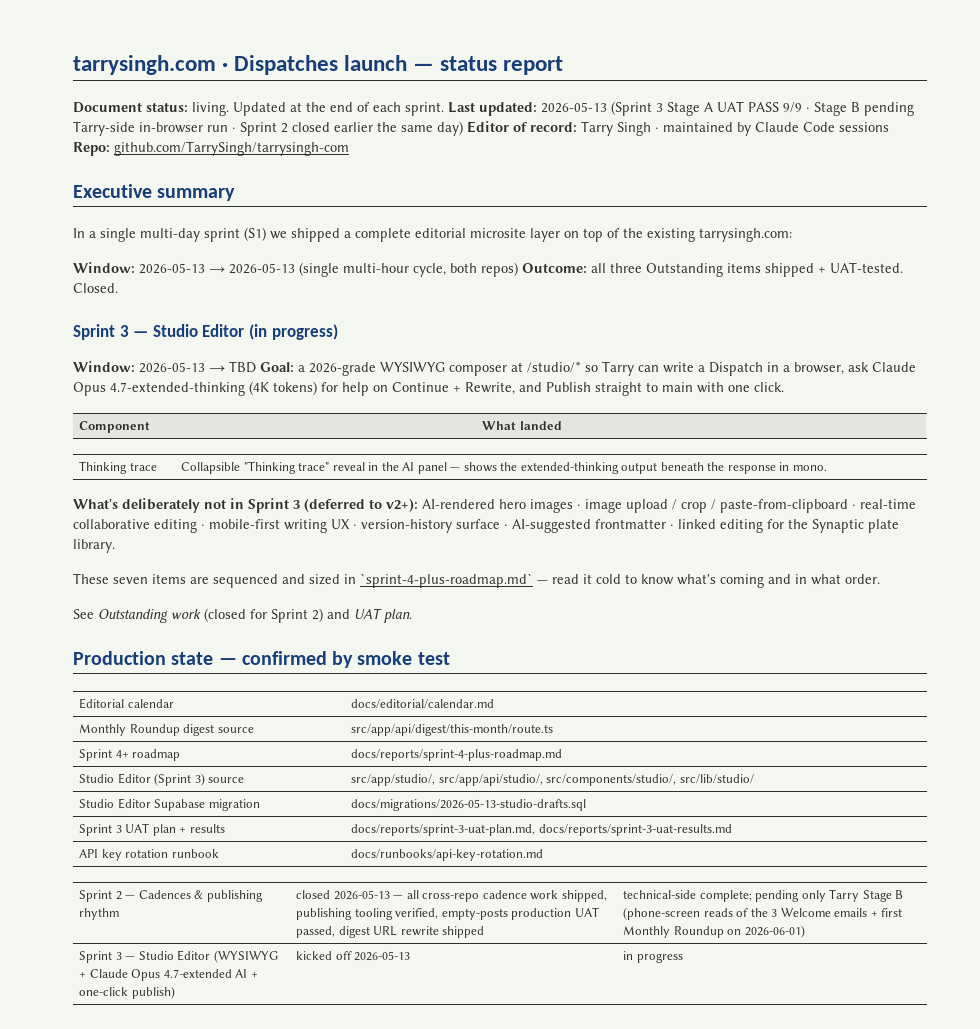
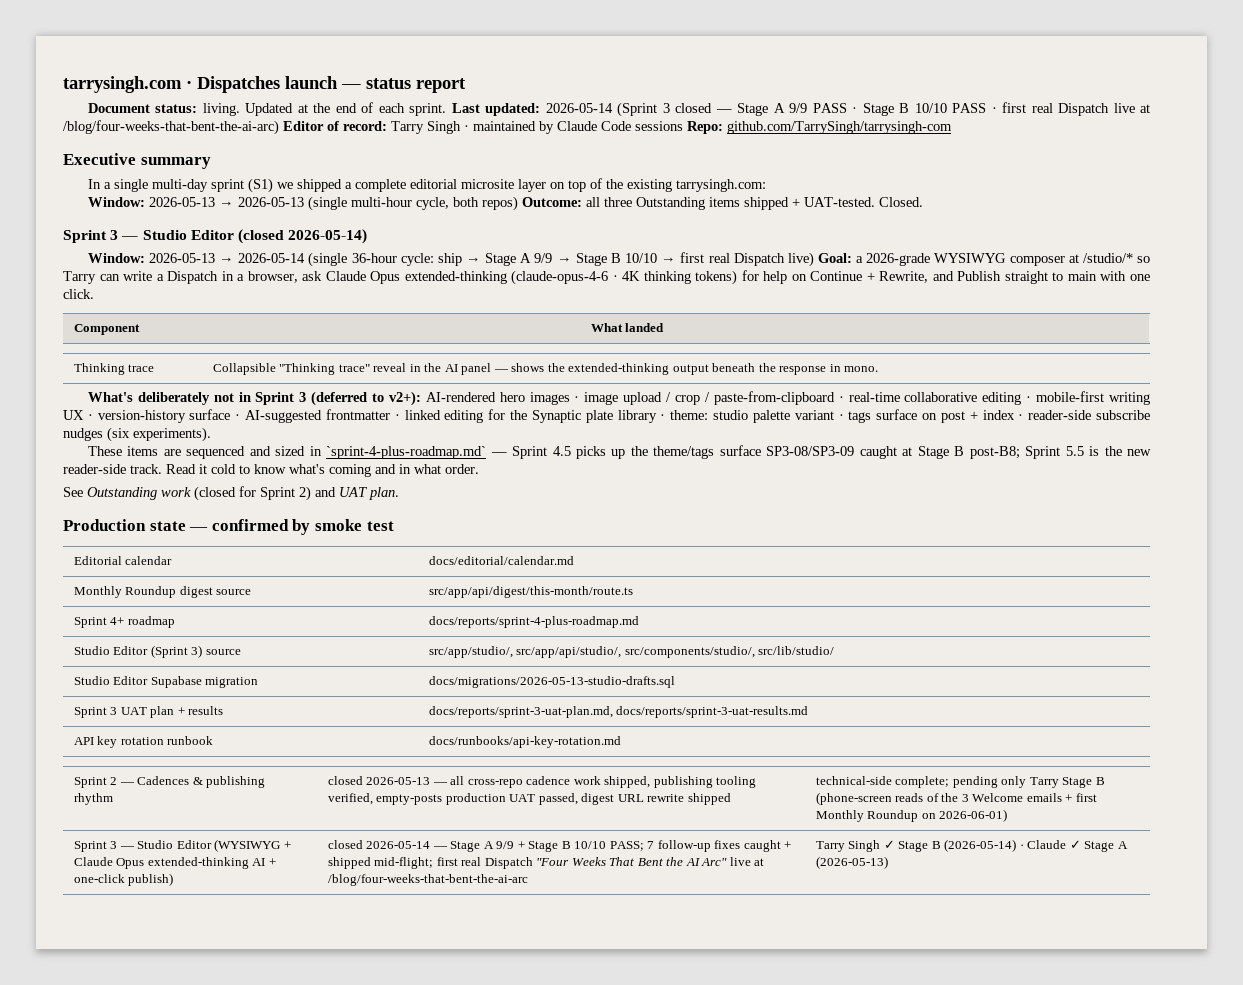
[541,102,607,113] 2026-05-13 -> [545,103,613,113] 2026-05-14
[667,101,914,116] [73,121,463,136] Stage A UAT PASS 9/9 · Stage B pending Tarry-side in-browser run · Sprint 2 closed earlier the same day) -> [675,102,1151,116] [63,120,279,135] closed — Stage A 9/9 PASS · Stage B 10/10 PASS · first real Dispatch live at /blog/four-weeks-that-bent-the-ai-arc)
[248,324,338,340] [73,361,256,373] (in progress) // Window: 2026-05-13 → TBD -> [237,229,368,244] [87,252,814,267] (closed 2026-05-14) // Window: 2026-05-13 → 2026-05-14 (single 36-hour cycle: ship → Stage A 9/9 → Stage B 10/10 → first real Dispatch live)
[110,381,269,396] 4.7-extended-thinking (4K -> [404,270,691,285] extended-thinking (claude-opus-4-6 · 4K thinking
[73,539,115,553] library. -> [617,409,1150,423] [63,427,211,442] library · theme: studio palette variant · tags surface on post + index · reader-side subscribe nudges (six experiments).
[113,577,148,584] seven -> (122, 451) none
[552,574,579,584] read -> [512,445,1151,459] [63,464,196,474] Sprint 4.5 picks up the theme/tags surface SP3-08/SP3-09 caught at Stage B post-B8; Sprint 5.5 is the new reader-side track. Read
[163,969,232,978] 4.7-extended -> [147,857,249,869] extended-thinking
[296,951,411,961] [623,951,683,963] kicked off 2026-05-13 | in progress -> [327,840,792,852] [327,857,765,869] [327,874,528,886] [815,839,1128,852] [815,856,888,869] closed 2026-05-14 — Stage A 9/9 + Stage B 10/10 PASS; 7 follow-up fixes caught + shipped mid-flight; first real Dispatch "Four Weeks That Bent the AI Arc" live at /blog/four-weeks-that-bent-the-ai-arc | Tarry Singh ✓ Stage B (2026-05-14) · Claude ✓ Stage A (2026-05-13)

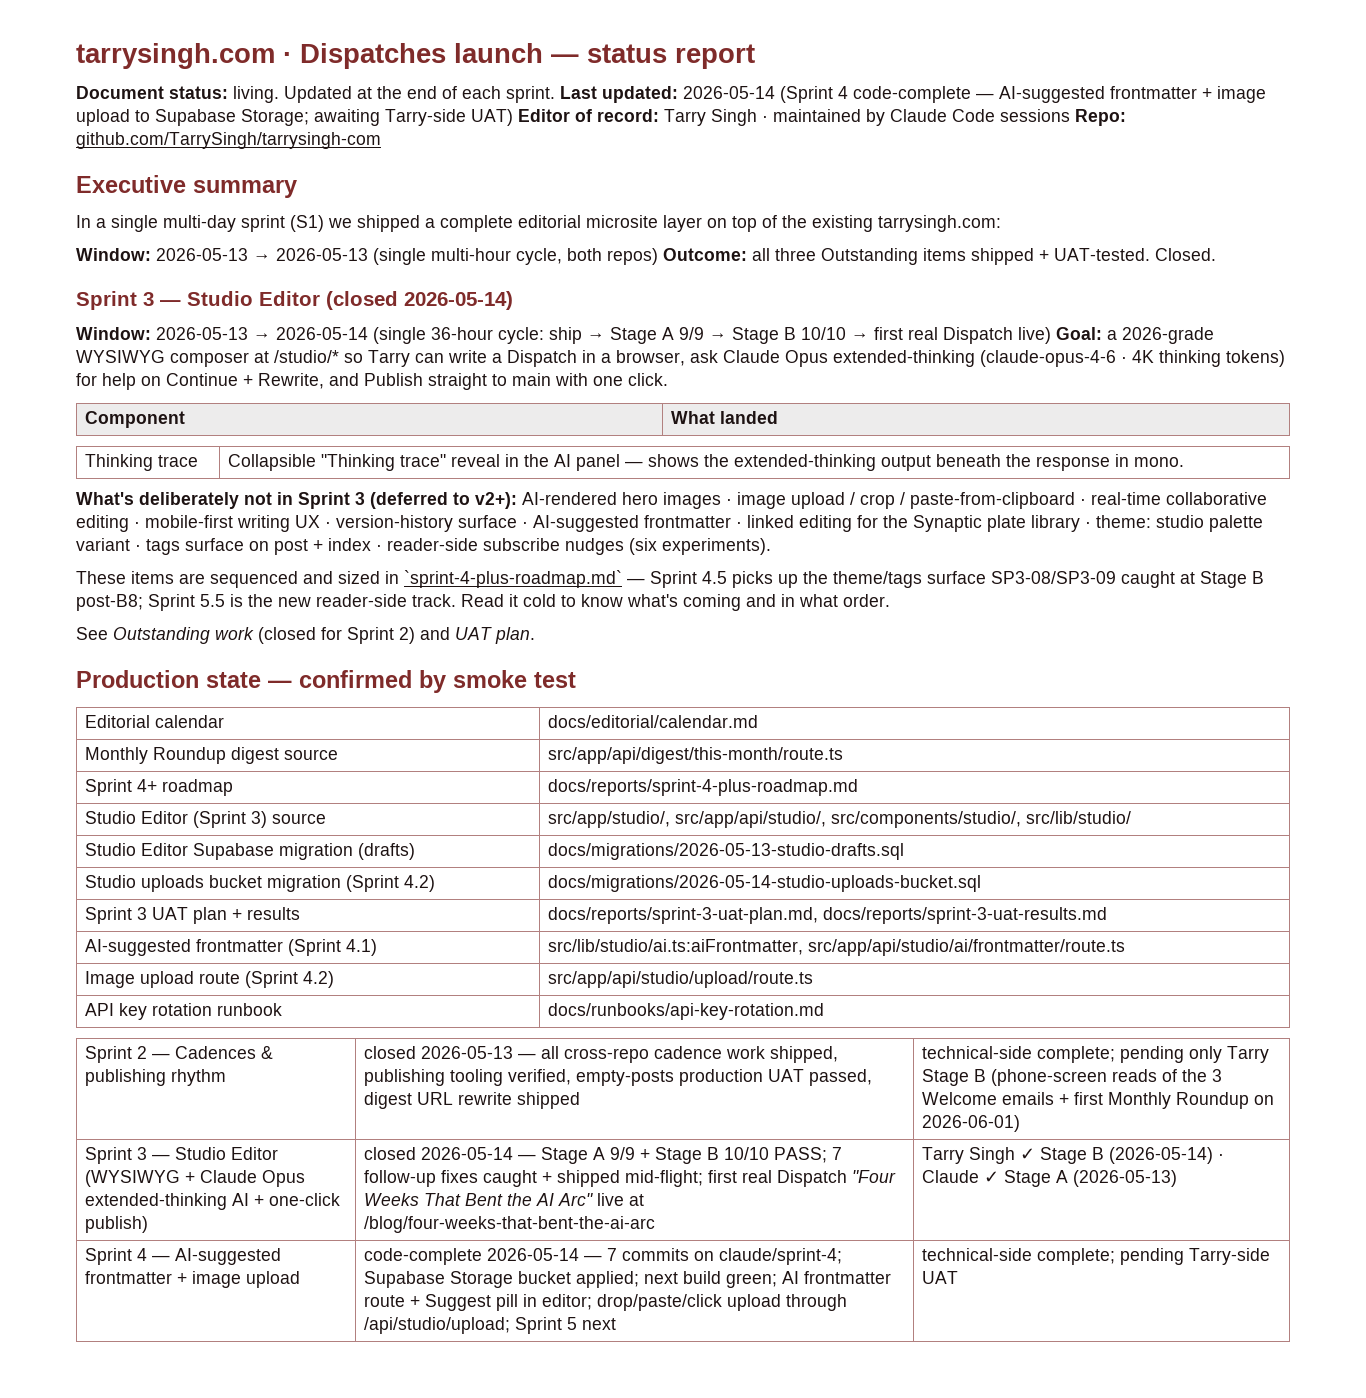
[662,102,1151,116] [63,120,279,135] 3 closed — Stage A 9/9 PASS · Stage B 10/10 PASS · first real Dispatch live at /blog/four-weeks-that-bent-the-ai-arc) -> [838,86,1266,103] [76,109,513,126] 4 code-complete — AI-suggested frontmatter + image upload to Supabase Storage; awaiting Tarry-side UAT)
(259, 682) none -> [358,843,416,860] (drafts)
(675, 682) none -> [85,875,436,892] [548,875,982,892] // Studio uploads bucket migration (Sprint 4.2) | docs/migrations/2026-05-14-studio-uploads-bucket.sql
(809, 712) none -> [85,939,378,956] [548,939,1126,956] [85,971,335,988] [548,971,814,988] // AI-suggested frontmatter (Sprint 4.1) | src/lib/studio/ai.ts:aiFrontmatter, src/app/api/studio/ai/frontmatter/route.ts // Image upload route (Sprint 4.2) | src/app/api/studio/upload/route.ts
(888, 862) none -> [85,1248,282,1265] [85,1271,301,1288] [364,1248,843,1265] [364,1271,892,1288] [364,1294,848,1311] [364,1317,617,1334] [922,1248,1271,1265] [922,1271,959,1284] // Sprint 4 — AI-suggested frontmatter + image upload | code-complete 2026-05-14 — 7 commits on claude/sprint-4; Supabase Storage bucket applied; next build green; AI frontmatter route + Suggest pill in editor; drop/paste/click upload through /api/studio/upload; Sprint 5 next | technical-side complete; pending Tarry-side UAT

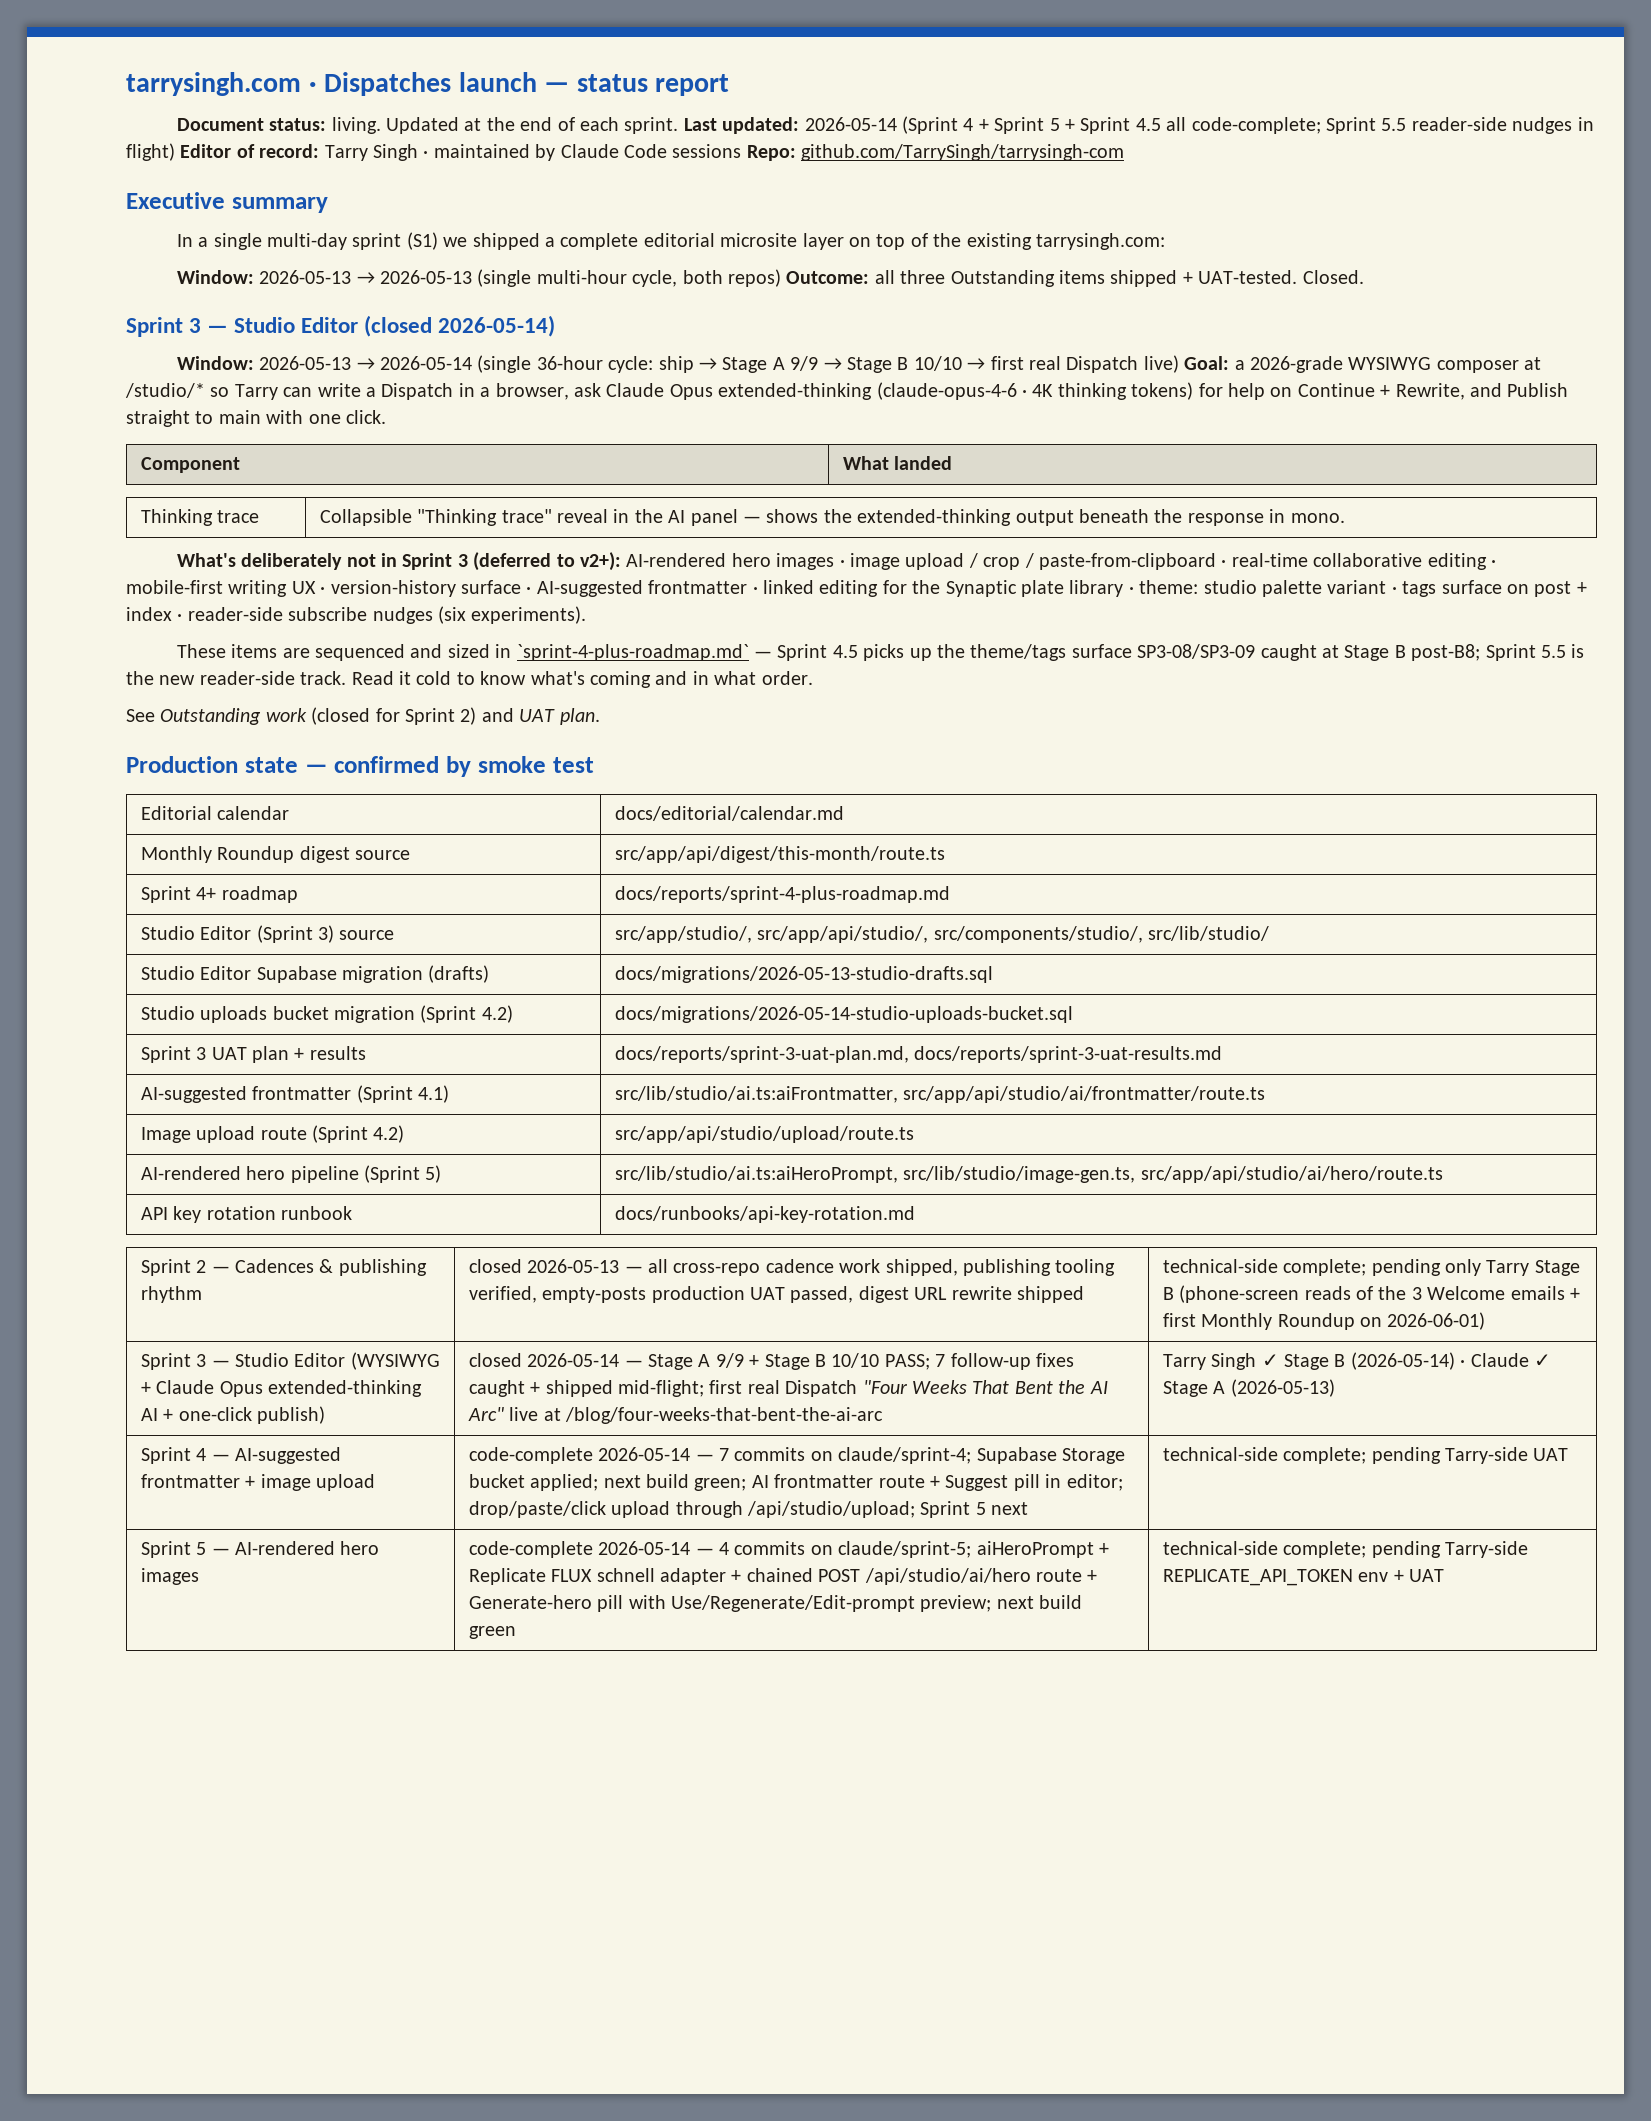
[853,86,1266,103] [76,109,513,126] code-complete — AI-suggested frontmatter + image upload to Supabase Storage; awaiting Tarry-side UAT) -> [978,117,1594,134] [126,143,175,161] + Sprint 5 + Sprint 4.5 all code-complete; Sprint 5.5 reader-side nudges in flight)
(814, 979) none -> [140,1165,442,1183] [614,1166,1443,1183] // AI-rendered hero pipeline (Sprint 5) | src/lib/studio/ai.ts:aiHeroPrompt, src/lib/studio/image-gen.ts, src/app/api/studio/ai/hero/route.ts
(959, 1277) none -> [140,1541,380,1558] [140,1568,199,1585] [468,1541,1109,1558] [468,1568,1098,1585] [468,1595,1083,1612] [468,1626,516,1639] [1162,1541,1528,1558] [1162,1569,1444,1586] // Sprint 5 — AI-rendered hero images | code-complete 2026-05-14 — 4 commits on claude/sprint-5; aiHeroPrompt + Replicate FLUX schnell adapter + chained POST /api/studio/ai/hero route + Generate-hero pill with Use/Regenerate/Edit-prompt preview; next build green | technical-side complete; pending Tarry-side REPLICATE_API_TOKEN env + UAT

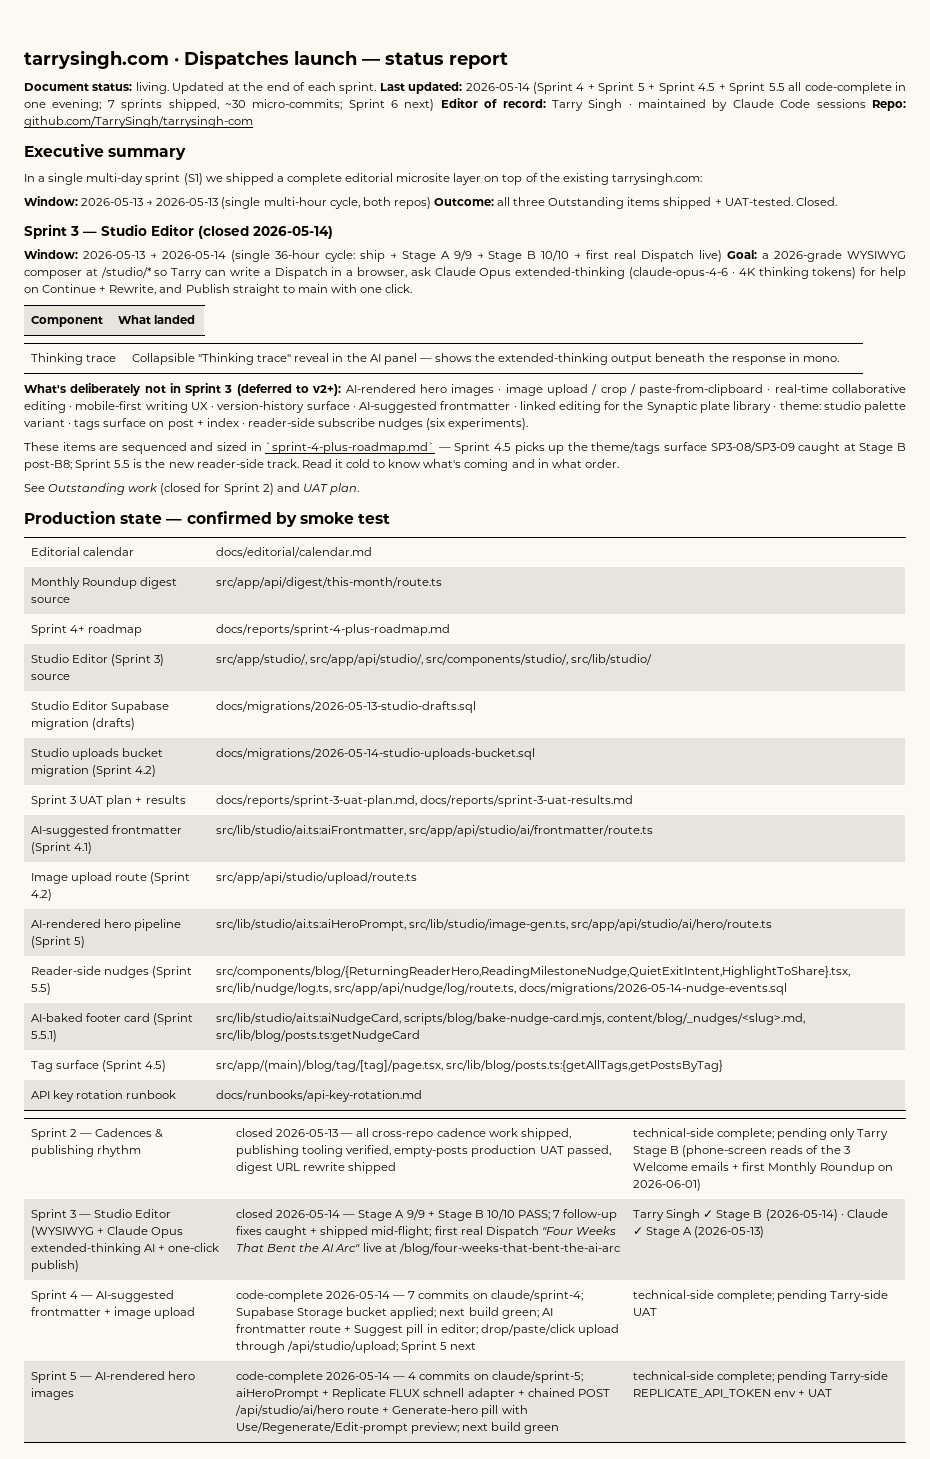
[1166,117,1594,134] [126,143,175,161] all code-complete; Sprint 5.5 reader-side nudges in flight) -> [718,82,906,94] [24,99,435,111] + Sprint 5.5 all code-complete in one evening; 7 sprints shipped, ~30 micro-commits; Sprint 6 next)
(1443, 1174) none -> [31,966,193,978] [31,983,52,995] [216,966,851,978] [216,983,788,995] [31,1013,194,1025] [31,1030,58,1042] [216,1013,806,1025] [216,1030,421,1042] [31,1060,167,1072] [216,1060,724,1072] // Reader-side nudges (Sprint 5.5) | src/components/blog/{ReturningReaderHero,ReadingMilestoneNudge,QuietExitIntent,HighlightToShare}.tsx, src/lib/nudge/log.ts, src/app/api/nudge/log/route.ts, docs/migrations/2026-05-14-nudge-events.sql // AI-baked footer card (Sprint 5.5.1) | src/lib/studio/ai.ts:aiNudgeCard, scripts/blog/bake-nudge-card.mjs, content/blog/_nudges/<slug>.md, src/lib/blog/posts.ts:getNudgeCard // Tag surface (Sprint 4.5) | src/app/(main)/blog/tag/[tag]/page.tsx, src/lib/blog/posts.ts:{getAllTags,getPostsByTag}

